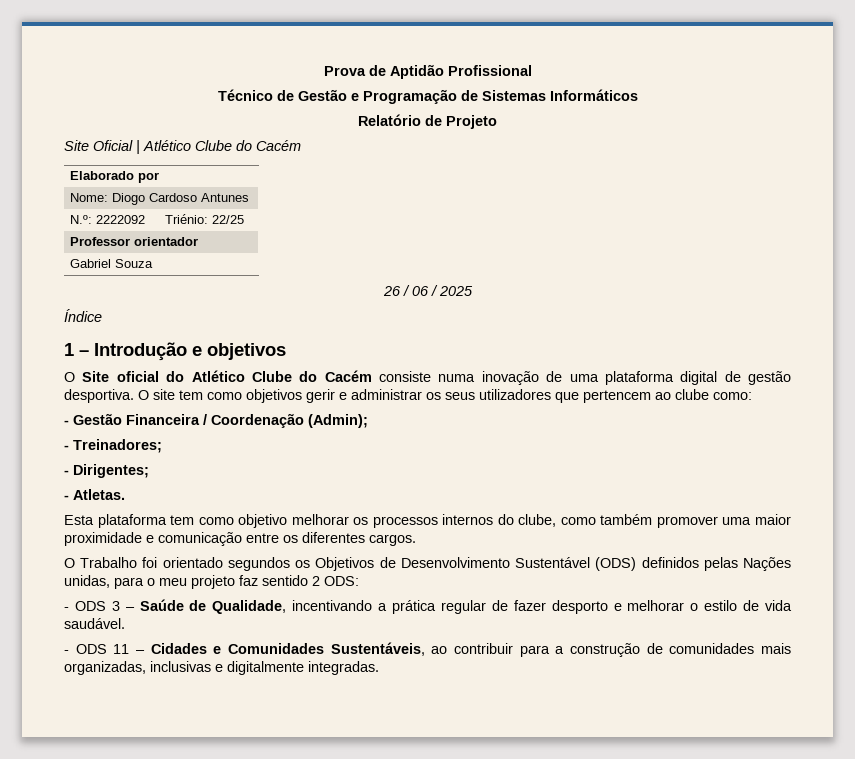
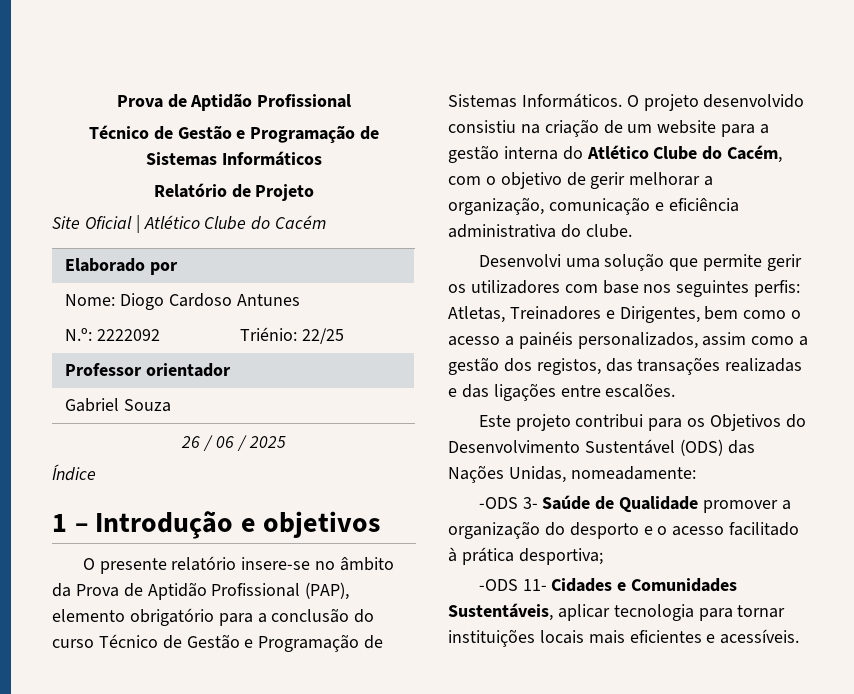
[82,370,791,385] [64,389,752,403] [64,413,368,428] [64,439,162,453] [64,464,149,478] [64,489,125,500] [64,514,791,528] [64,532,416,546] [64,557,290,571] Site oficial do Atlético Clube do Cacém consiste numa inovação de uma plataforma digital de gestão desportiva. O site tem como objetivos gerir e administrar os seus utilizadores que pertencem ao clube como: // - Gestão Financeira / Coordenação (Admin); // - Treinadores; // - Dirigentes; // - Atletas. // Esta plataforma tem como objetivo melhorar os processos internos do clube, como também promover uma maior proximidade e comunicação entre os diferentes cargos. // O Trabalho foi orientado segundos -> [99,556,395,574] [52,582,350,600] [52,608,375,626] [52,634,384,652] [448,93,805,111] [448,119,770,137] [448,145,783,163] [448,172,714,189] [448,197,739,215] [448,224,632,238] [478,253,803,271] [448,280,801,297] [448,306,802,323] [448,331,809,349] [448,357,803,375] [448,383,676,401] [478,414,683,431] presente relatório insere-se no âmbito da Prova de Aptidão Profissional (PAP), elemento obrigatório para a conclusão do curso Técnico de Gestão e Programação de Sistemas Informáticos. O projeto desenvolvido consistiu na criação de um website para a gestão interna do Atlético Clube do Cacém, com o objetivo de gerir melhorar a organização, comunicação e eficiência administrativa do clube. // Desenvolvi uma solução que permite gerir os utilizadores com base nos seguintes perfis: Atletas, Treinadores e Dirigentes, bem como o acesso a painéis personalizados, assim como a gestão dos registos, das transações realizadas e das ligações entre escalões. // Este projeto contribui para
[379,557,396,568] de -> [785,414,806,428] do
[641,557,792,571] [64,575,359,589] [64,599,793,614] [64,618,125,629] [64,642,791,657] [64,661,379,675] definidos pelas Nações unidas, para o meu projeto faz sentido 2 ODS: // - ODS 3 – Saúde de Qualidade, incentivando a prática regular de fazer desporto e melhorar o estilo de vida saudável. // - ODS 11 – Cidades e Comunidades Sustentáveis, ao contribuir para a construção de comunidades mais organizadas, inclusivas e digitalmente integradas. -> [727,440,755,454] [448,465,696,483] [478,495,791,513] [448,521,800,539] [448,547,603,565] [478,578,738,592] [448,603,786,621] [448,629,800,647] das Nações Unidas, nomeadamente: // -ODS 3- Saúde de Qualidade promover a organização do desporto e o acesso facilitado à prática desportiva; // -ODS 11- Cidades e Comunidades Sustentáveis, aplicar tecnologia para tornar instituições locais mais eficientes e acessíveis.

